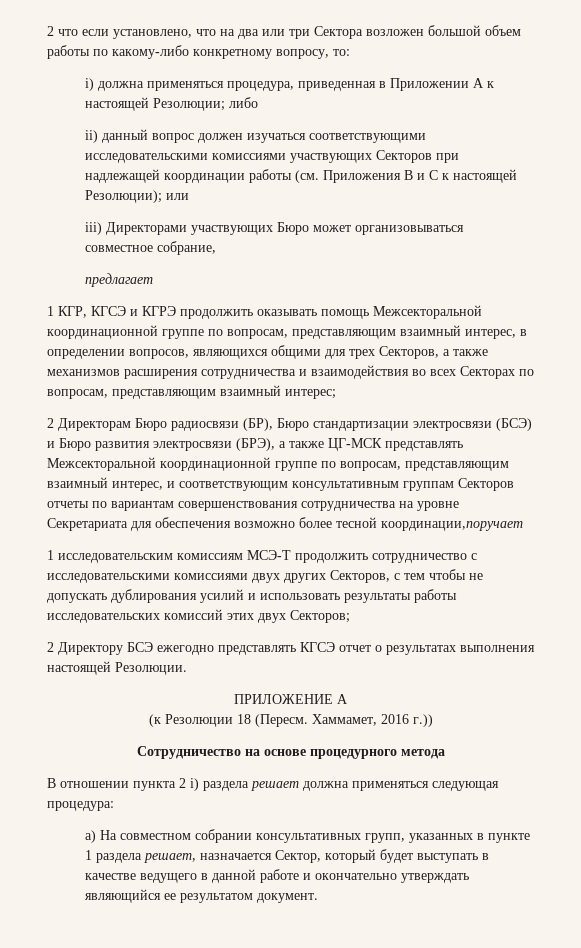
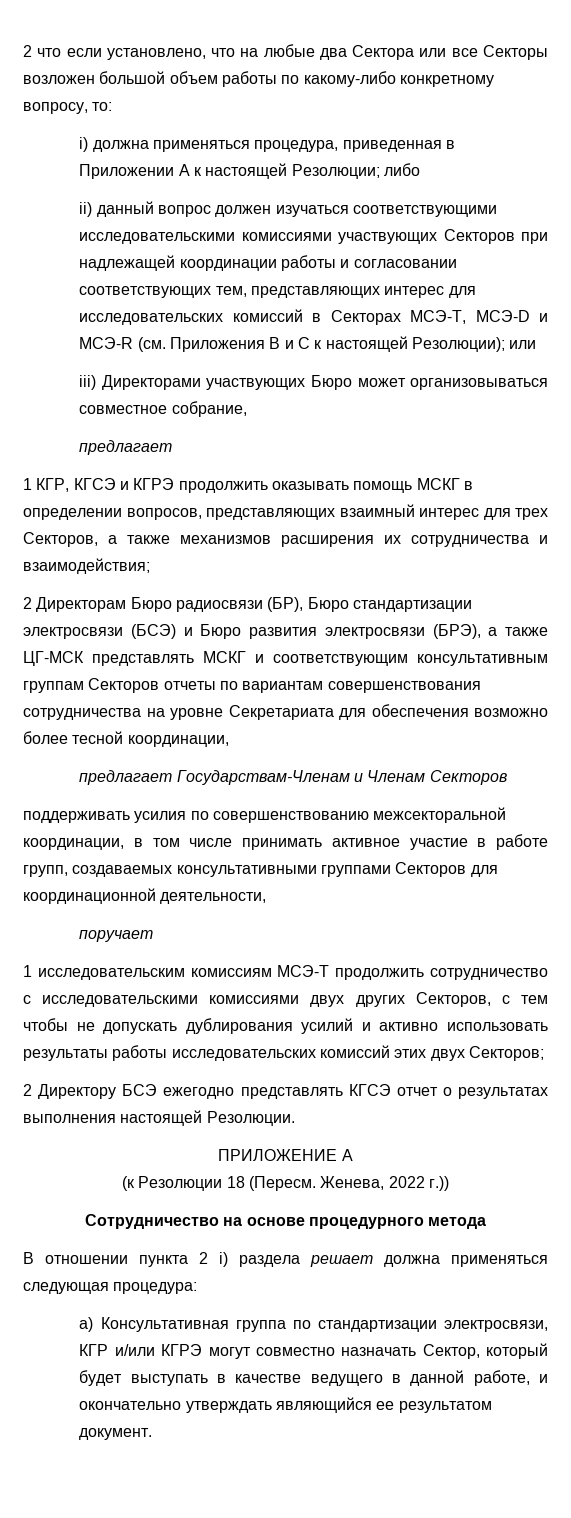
[238,26,363,39] два или три Сектора -> [263,44,548,60] любые два Сектора или все Секторы
(293, 176) none -> [340,259,457,268] [79,286,476,298] [79,309,548,325] [79,337,134,349] и согласовании соответствующих тем, представляющих интерес для исследовательских комиссий в Секторах МСЭ-Т, МСЭ-D и МСЭ-R
[373,305,482,319] [47,325,527,339] [47,345,321,359] Межсекторальной координационной группе по вопросам, представляющим взаимный интерес, в определении вопросов, являющихся общими -> [416,478,473,490] [23,504,479,520] МСКГ в определении вопросов, представляющих взаимный интерес
(198, 374) none -> [384,535,401,544] их
[311,365,534,379] [47,385,336,399] взаимодействия во всех Секторах по вопросам, представляющим взаимный интерес; -> [23,558,150,574] взаимодействия;
[47,457,509,471] [47,477,163,491] Межсекторальной координационной группе по вопросам, представляющим взаимный интерес, -> [203,651,246,663] МСКГ
[381,521,523,531] координации,поручает -> [127,735,229,747] [79,770,507,785] [23,807,507,823] [23,834,548,850] [23,862,498,877] [23,888,267,904] [79,930,154,942] координации, // предлагает Государствам-Членам и Членам Секторов // поддерживать усилия по совершенствованию межсекторальной координации, в том числе принимать активное участие в работе групп, создаваемых консультативными группами Секторов для координационной деятельности, // поручает
(256, 596) none -> [379,1022,439,1031] активно
[311,714,409,726] Хаммамет, 2016 -> [320,1176,425,1190] Женева, 2022
[100,829,531,843] [85,850,273,863] На совместном собрании консультативных групп, указанных в пункте 1 раздела решает, назначается -> [100,1317,548,1332] [79,1344,417,1359] Консультативная группа по стандартизации электросвязи, КГР и/или КГРЭ могут совместно назначать
[260,869,300,883] работе -> [473,1370,530,1386] работе,

